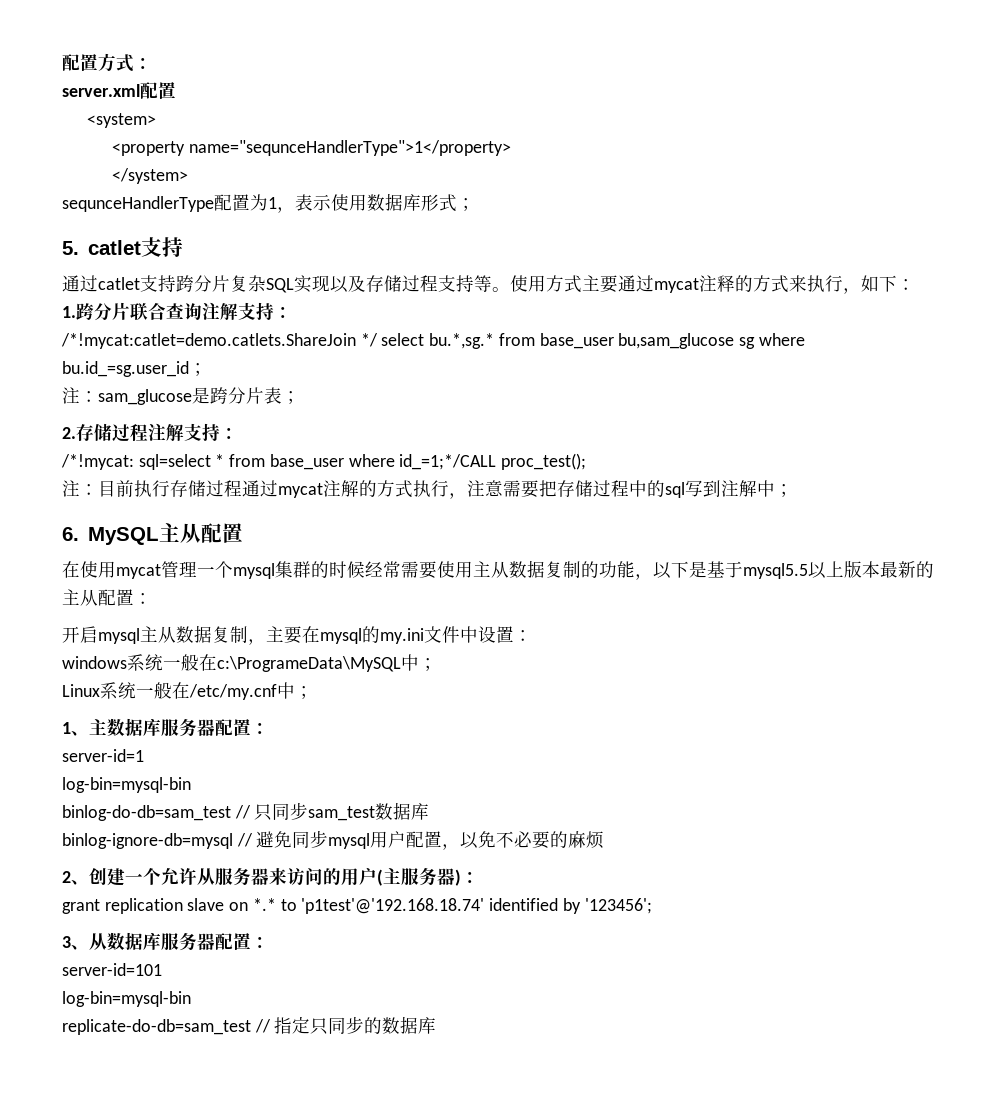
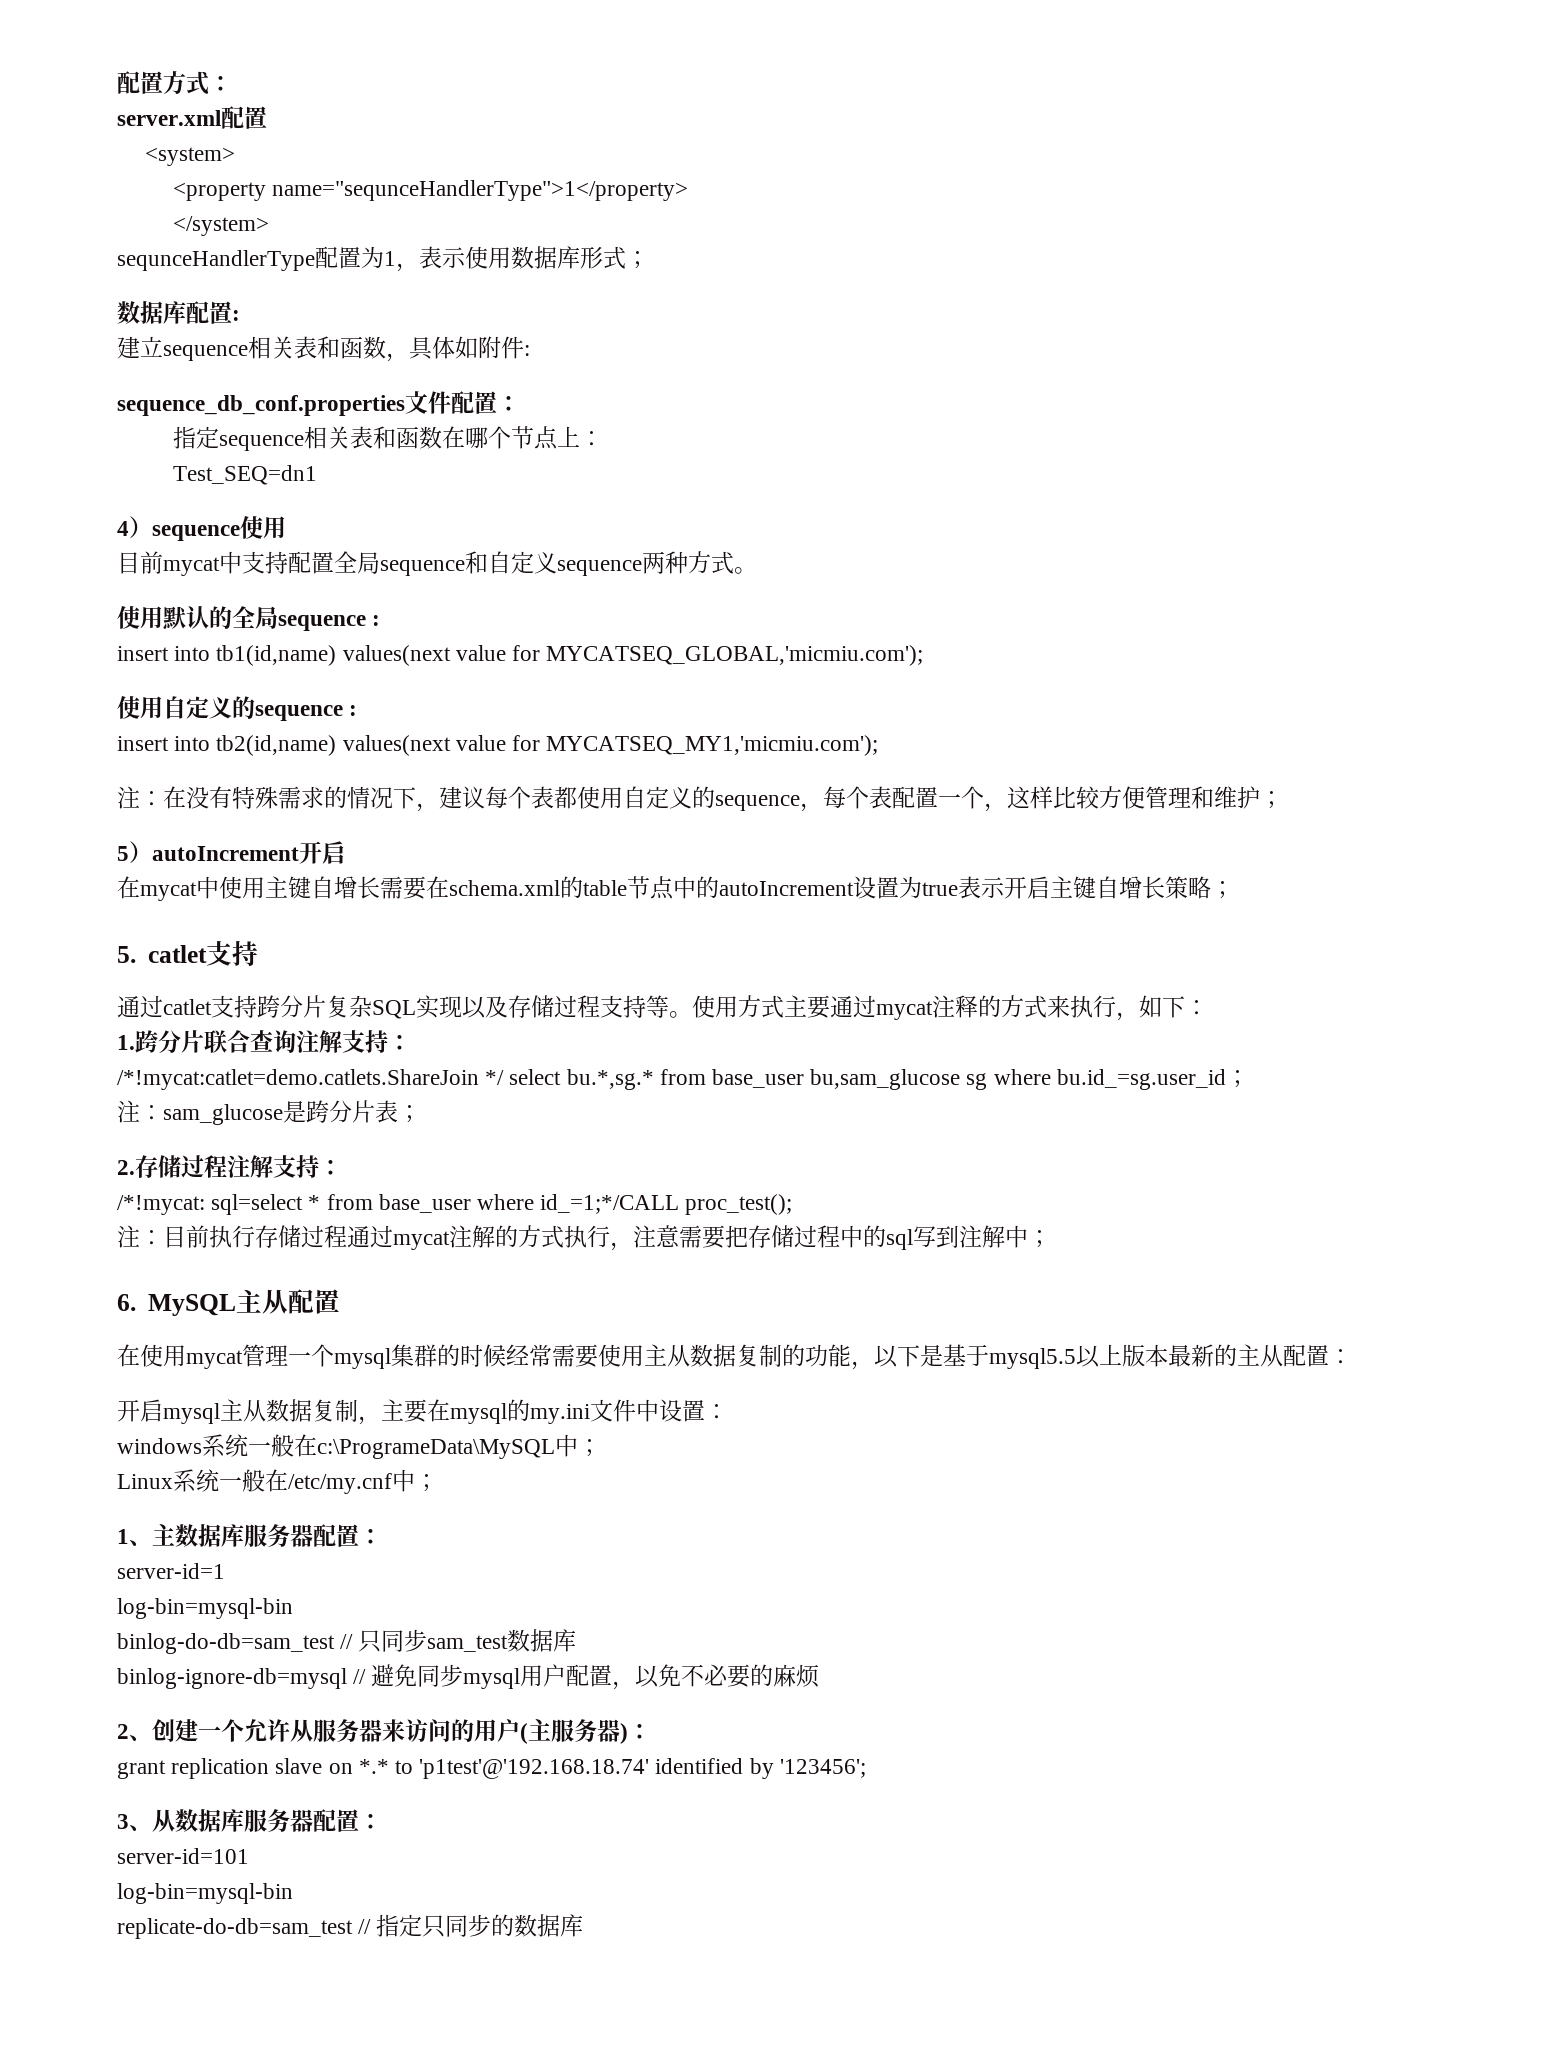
(475, 204) none -> [117,301,240,324] [117,336,530,362] [117,391,520,416] [173,426,604,451] [173,465,318,485] [117,516,286,541] [117,551,757,576] [117,606,381,631] [117,645,924,666] [117,696,358,721] [117,735,879,756] [117,786,1283,812] [117,841,345,864] [117,876,1234,901] // 数据库配置: // 建立sequence相关表和函数，具体如附件: // sequence_db_conf.properties文件配置： // 指定sequence相关表和函数在哪个节点上： // Test_SEQ=dn1 // 4）sequence使用 // 目前mycat中支持配置全局sequence和自定义sequence两种方式。 // 使用默认的全局sequence : // insert into tb1(id,name) values(next value for MYCATSEQ_GLOBAL,'micmiu.com'); // 使用自定义的sequence : // insert into tb2(id,name) values(next value for MYCATSEQ_MY1,'micmiu.com'); // 注：在没有特殊需求的情况下，建议每个表都使用自定义的sequence，每个表配置一个，这样比较方便管理和维护； // 5）autoIncrement开启 // 在mycat中使用主键自增长需要在schema.xml的table节点中的autoIncrement设置为true表示开启主键自增长策略；

